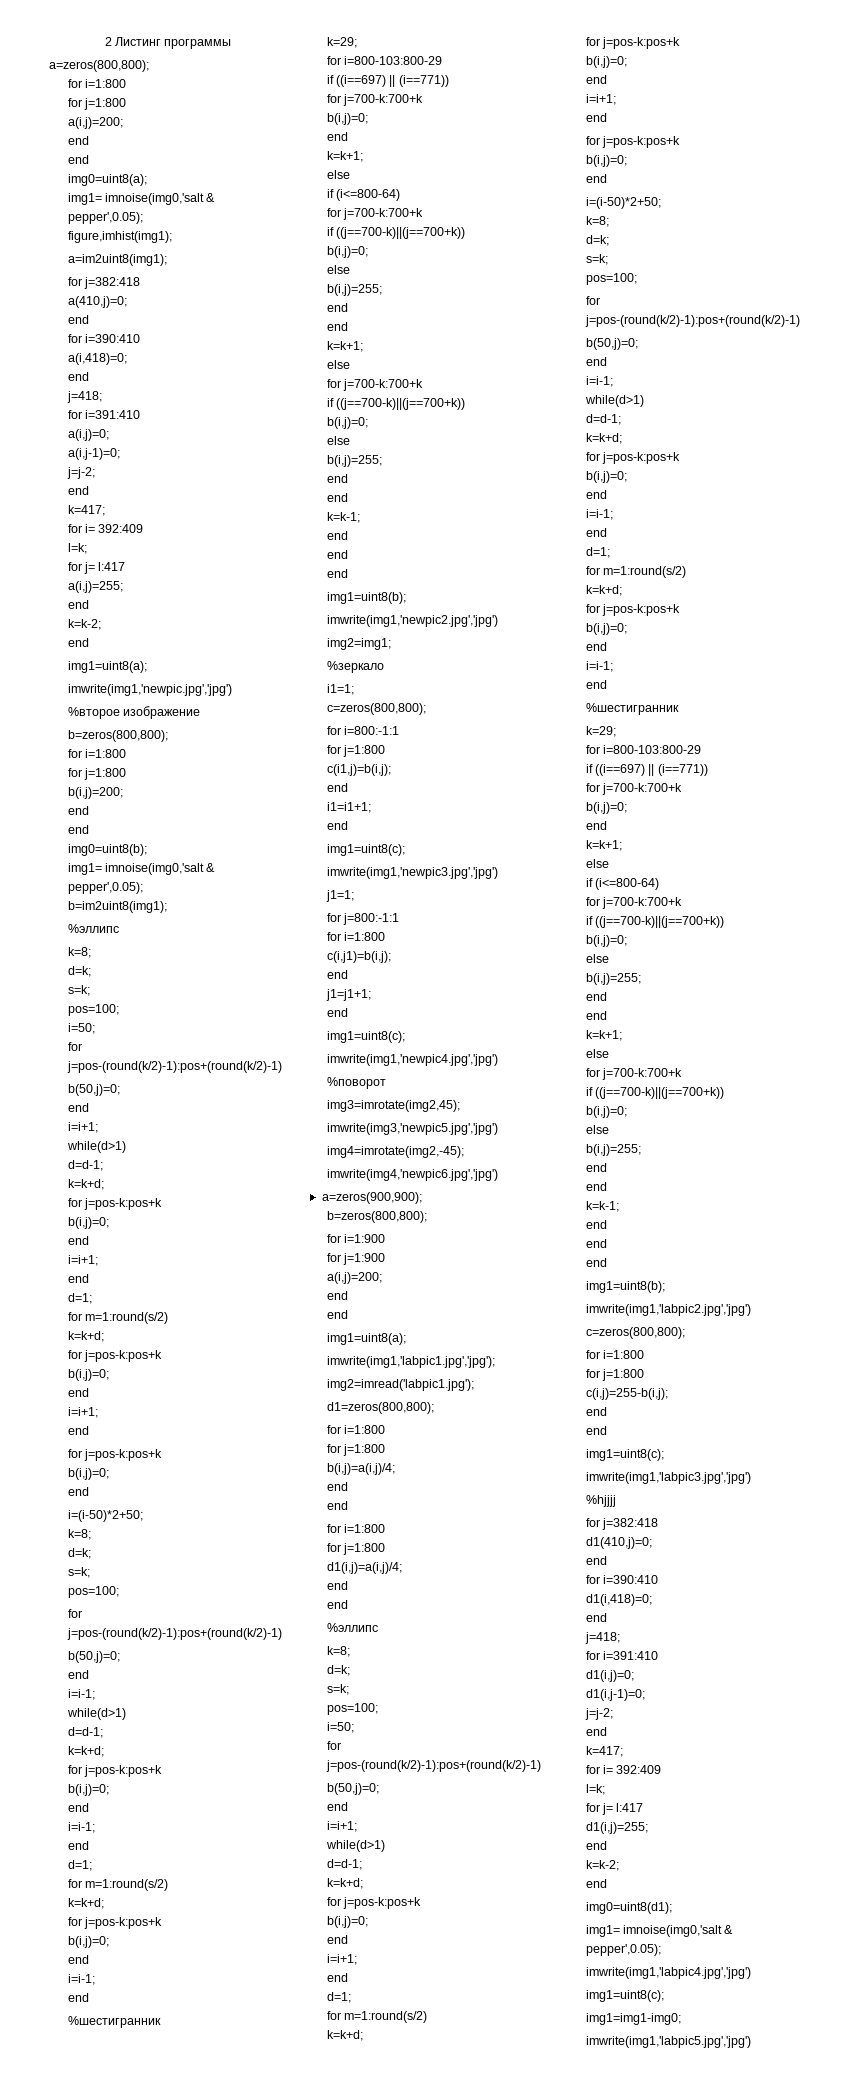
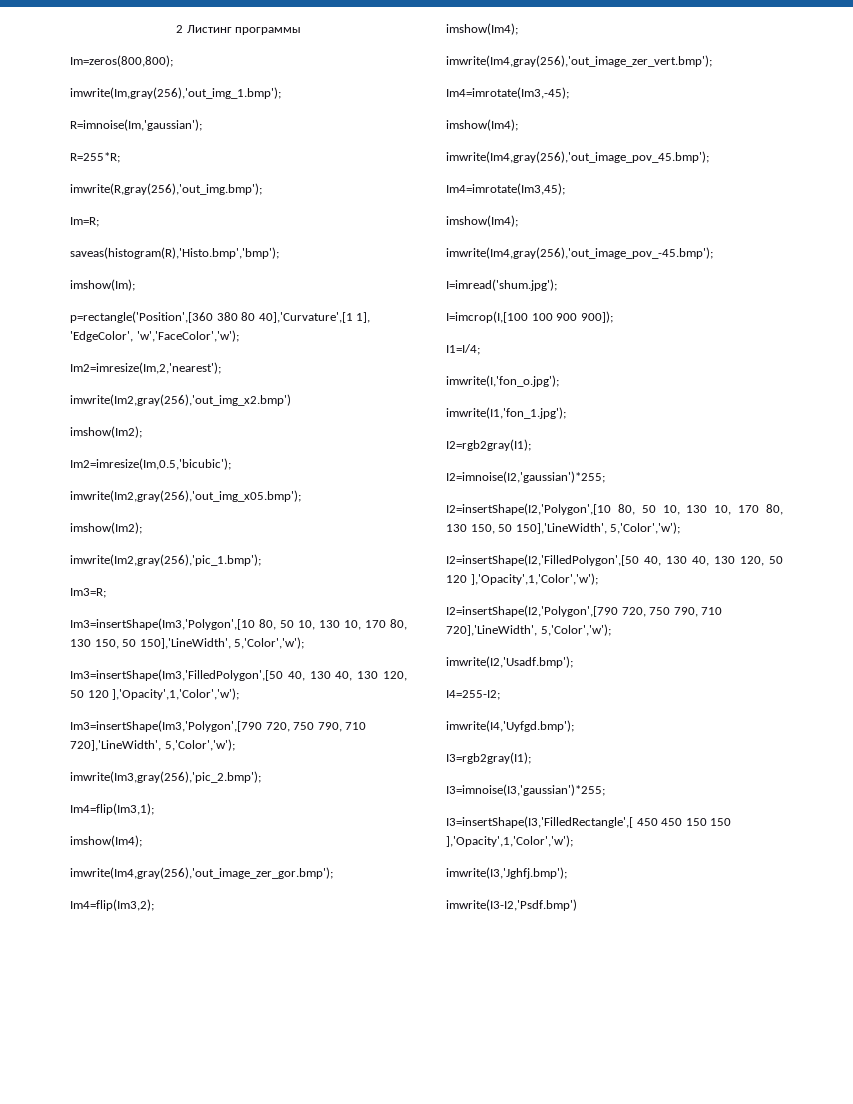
[49,60,149,72] [67,79,126,88] [67,98,126,110] [67,117,123,129] [67,136,89,145] [67,155,89,164] [67,174,147,186] [67,193,216,205] [67,212,143,224] [67,231,172,243] [67,254,167,266] [67,277,140,289] [67,296,127,308] [67,315,89,324] [67,334,140,343] [67,353,127,365] [67,372,89,381] [66,391,102,403] [67,410,140,419] [67,429,109,441] [67,448,120,460] [66,467,95,479] [67,486,89,495] [67,505,105,516] [67,524,144,533] [67,543,87,554] [67,562,126,574] [67,581,123,593] [67,600,89,609] [67,619,101,630] [67,638,89,647] [67,661,147,673] [67,684,232,696] [67,706,200,719] [67,730,168,742] [67,749,126,758] [67,768,126,780] [67,787,123,799] [67,806,89,815] [67,825,89,834] [67,844,147,856] [67,863,216,875] [67,882,143,894] [67,901,167,913] [67,924,119,933] [67,947,91,958] [67,966,91,977] [67,985,90,996] [67,1004,119,1016] [67,1023,95,1034] [67,1042,82,1051] [66,1061,282,1073] [67,1084,120,1096] [67,1103,89,1112] [67,1122,98,1133] [66,1141,126,1153] [67,1160,103,1171] [67,1179,104,1190] [67,1198,162,1210] [67,1217,109,1229] [67,1236,89,1245] [67,1255,98,1266] [67,1274,89,1283] [67,1293,92,1304] [67,1312,168,1324] [67,1331,104,1342] [67,1350,162,1362] [67,1369,109,1381] [67,1388,89,1397] [67,1407,98,1418] [67,1426,89,1435] [67,1449,162,1461] [67,1468,109,1480] [67,1487,89,1496] [67,1510,143,1522] [67,1529,91,1540] [67,1548,91,1559] [67,1567,90,1578] [67,1586,119,1598] [67,1609,82,1618] [66,1628,282,1640] [67,1651,120,1663] [67,1670,89,1679] [67,1689,95,1700] [66,1708,126,1720] [67,1727,103,1738] [67,1746,104,1757] [67,1765,162,1777] [67,1784,109,1796] [67,1803,89,1812] [67,1822,95,1833] [67,1841,89,1850] [67,1860,92,1871] [67,1879,168,1891] [67,1898,104,1909] [67,1917,162,1929] [67,1936,109,1948] [67,1955,89,1964] [67,1974,95,1985] [67,1993,89,2002] [67,2016,161,2028] [326,37,357,48] [326,56,442,65] [326,75,449,87] [326,94,423,106] [326,113,368,125] [326,132,348,141] [326,151,363,162] [326,170,350,179] [326,189,400,201] [326,208,423,220] [326,227,465,239] [326,246,368,258] [326,265,350,274] [326,284,382,296] [326,303,348,312] [326,322,348,331] [326,341,363,352] [326,360,350,369] [326,379,423,391] [326,398,465,410] [326,417,368,429] [326,436,350,445] [326,455,382,467] [326,474,348,483] [326,493,348,502] [326,512,360,523] [326,531,348,540] [326,550,348,559] [326,569,348,578] [326,592,406,604] [326,615,498,627] [326,638,391,650] [326,661,384,673] [326,684,354,695] [326,703,426,715] [326,726,399,735] [326,745,385,757] [326,764,391,776] [326,783,348,792] [326,802,371,813] [326,821,348,830] [326,844,405,856] [326,867,498,879] [325,890,354,902] [326,913,399,925] [326,932,385,941] [326,951,391,963] [326,970,348,979] [325,989,371,1001] [326,1008,348,1017] [326,1031,405,1043] [326,1054,498,1066] [326,1077,386,1089] [326,1100,460,1112] [326,1123,498,1135] [326,1146,464,1158] [326,1169,498,1181] [321,1192,422,1204] [326,1211,427,1223] [326,1234,385,1243] [326,1253,385,1265] [326,1272,382,1284] [326,1291,348,1300] [326,1310,348,1319] [326,1333,406,1345] [326,1356,495,1368] [326,1379,474,1391] [326,1402,434,1414] [326,1425,385,1434] [326,1444,385,1456] [326,1463,395,1475] [326,1482,348,1491] [326,1501,348,1510] [326,1524,385,1533] [326,1543,385,1555] [326,1562,402,1574] [326,1581,348,1590] [326,1600,348,1609] [326,1623,378,1632] [326,1646,350,1657] [326,1665,350,1676] [326,1684,349,1695] [326,1703,378,1715] [326,1722,354,1733] [326,1741,341,1750] [325,1760,541,1772] [326,1783,379,1795] [326,1802,348,1811] [326,1821,357,1832] [325,1840,385,1852] [326,1859,362,1870] [326,1878,363,1889] [326,1897,421,1909] [326,1916,368,1928] [326,1935,348,1944] [326,1954,357,1965] [326,1973,348,1982] [326,1992,351,2003] [326,2011,427,2023] [326,2030,363,2041] [585,37,680,49] [585,56,627,68] [585,75,607,84] [585,94,616,105] [585,113,607,122] [585,136,680,148] [585,155,627,167] [585,174,607,183] [585,197,661,209] [585,216,609,227] [585,235,609,246] [585,254,608,265] [585,273,637,285] [585,296,600,305] [584,315,800,327] [585,338,638,350] [585,357,607,366] [585,376,613,387] [584,395,644,407] [585,414,621,425] [585,433,622,444] [585,452,680,464] [585,471,627,483] [585,490,607,499] [585,509,613,520] [585,528,607,537] [585,547,610,558] [585,566,686,578] [585,585,622,596] [585,604,680,616] [585,623,627,635] [585,642,607,651] [585,661,613,672] [585,680,607,689] [585,703,679,715] [585,726,616,737] [585,745,701,754] [585,764,708,776] [585,783,682,795] [585,802,627,814] [585,821,607,830] [585,840,622,851] [585,859,609,868] [585,878,659,890] [585,897,682,909] [585,916,724,928] [585,935,627,947] [585,954,609,963] [585,973,641,985] [585,992,607,1001] [585,1011,607,1020] [585,1030,622,1041] [585,1049,609,1058] [585,1068,682,1080] [585,1087,724,1099] [585,1106,627,1118] [585,1125,609,1134] [585,1144,641,1156] [585,1163,607,1172] [585,1182,607,1191] [585,1201,619,1212] [585,1220,607,1229] [585,1239,607,1248] [585,1258,607,1267] [585,1281,665,1293] [585,1304,751,1316] [585,1327,685,1339] [585,1350,644,1359] [585,1369,644,1381] [585,1388,668,1400] [585,1407,607,1416] [585,1426,607,1435] [585,1449,664,1461] [585,1472,751,1484] [585,1495,616,1507] [585,1518,658,1530] [585,1537,652,1549] [585,1556,607,1565] [585,1575,658,1584] [585,1594,652,1606] [585,1613,607,1622] [584,1632,620,1644] [585,1651,658,1660] [585,1670,634,1682] [585,1689,645,1701] [584,1708,613,1720] [585,1727,607,1736] [585,1746,623,1757] [585,1765,662,1774] [585,1784,605,1795] [585,1803,644,1815] [585,1822,648,1834] [585,1841,607,1850] [585,1860,619,1871] [585,1879,607,1888] [585,1902,672,1914] [585,1925,734,1937] [585,1944,661,1956] [585,1967,751,1979] [585,1990,664,2002] [585,2013,681,2025] [585,2036,751,2048] a=zeros(800,800); // for i=1:800 // for j=1:800 // a(i,j)=200; // end // end // img0=uint8(a); // img1= imnoise(img0,'salt & pepper',0.05); // figure,imhist(img1); // a=im2uint8(img1); // for j=382:418 // a(410,j)=0; // end // for i=390:410 // a(i,418)=0; // end // j=418; // for i=391:410 // a(i,j)=0; // a(i,j-1)=0; // j=j-2; // end // k=417; // for i= 392:409 // l=k; // for j= l:417 // a(i,j)=255; // end // k=k-2; // end // img1=uint8(a); // imwrite(img1,'newpic.jpg','jpg') // %второе изображение // b=zeros(800,800); // for i=1:800 // for j=1:800 // b(i,j)=200; // end // end // img0=uint8(b); // img1= imnoise(img0,'salt & pepper',0.05); // b=im2uint8(img1); // %эллипс // k=8; // d=k; // s=k; // pos=100; // i=50; // for j=pos-(round(k/2)-1):pos+(round(k/2)-1) // b(50,j)=0; // end // i=i+1; // while(d>1) // d=d-1; // k=k+d; // for j=pos-k:pos+k // b(i,j)=0; // end // i=i+1; // end // d=1; // for m=1:round(s/2) // k=k+d; // for j=pos-k:pos+k // b(i,j)=0; // end // i=i+1; // end // for j=pos-k:pos+k // b(i,j)=0; // end // i=(i-50)*2+50; // k=8; // d=k; // s=k; // pos=100; // for j=pos-(round(k/2)-1):pos+(round(k/2)-1) // b(50,j)=0; // end // i=i-1; // while(d>1) // d=d-1; // k=k+d; // for j=pos-k:pos+k // b(i,j)=0; // end // i=i-1; // end // d=1; // for m=1:round(s/2) // k=k+d; // for j=pos-k:pos+k // b(i,j)=0; // end // i=i-1; // end // %шестигранник // k=29; // for i=800-103:800-29 // if ((i==697) || (i==771)) // for j=700-k:700+k // b(i,j)=0; // end // k=k+1; // else // if (i<=800-64) // for j=700-k:700+k // if ((j==700-k)||(j==700+k)) // b(i,j)=0; // else // b(i,j)=255; // end // end // k=k+1; // else // for j=700-k:700+k // if ((j==700-k)||(j==700+k)) // b(i,j)=0; // else // b(i,j)=255; // end // end // k=k-1; // end // end // end // img1=uint8(b); // imwrite(img1,'newpic2.jpg','jpg') // img2=img1; // %зеркало // i1=1; // c=zeros(800,800); // for i=800:-1:1 // for j=1:800 // c(i1,j)=b(i,j); // end // i1=i1+1; // end // img1=uint8(c); // imwrite(img1,'newpic3.jpg','jpg') // j1=1; // for j=800:-1:1 // for i=1:800 // c(i,j1)=b(i,j); // end // j1=j1+1; // end // img1=uint8(c); // imwrite(img1,'newpic4.jpg','jpg') // %поворот // img3=imrotate(img2,45); // imwrite(img3,'newpic5.jpg','jpg') // img4=imrotate(img2,-45); // imwrite(img4,'newpic6.jpg','jpg') // a=zeros(900,900); // b=zeros(800,800); // for i=1:900 // for j=1:900 // a(i,j)=200; // end // end // img1=uint8(a); // imwrite(img1,'labpic1.jpg','jpg'); // img2=imread('labpic1.jpg'); // d1=zeros(800,800); // for i=1:800 // for j=1:800 // b(i,j)=a(i,j)/4; // end // end // for i=1:800 // for j=1:800 // d1(i,j)=a(i,j)/4; // end // end // %эллипс // k=8; // d=k; // s=k; // pos=100; // i=50; // for j=pos-(round(k/2)-1):pos+(round(k/2)-1) // b(50,j)=0; // end // i=i+1; // while(d>1) // d=d-1; // k=k+d; // for j=pos-k:pos+k // b(i,j)=0; // end // i=i+1; // end // d=1; // for m=1:round(s/2) // k=k+d; // for j=pos-k:pos+k // b(i,j)=0; // end // i=i+1; // end // for j=pos-k:pos+k // b(i,j)=0; // end // i=(i-50)*2+50; // k=8; // d=k; // s=k; // pos=100; // for j=pos-(round(k/2)-1):pos+(round(k/2)-1) // b(50,j)=0; // end // i=i-1; // while(d>1) // d=d-1; // k=k+d; // for j=pos-k:pos+k // b(i,j)=0; // end // i=i-1; // end // d=1; // for m=1:round(s/2) // k=k+d; // for j=pos-k:pos+k // b(i,j)=0; // end // i=i-1; // end // %шестигранник // k=29; // for i=800-103:800-29 // if ((i==697) || (i==771)) // for j=700-k:700+k // b(i,j)=0; // end // k=k+1; // else // if (i<=800-64) // for j=700-k:700+k // if ((j==700-k)||(j==700+k)) // b(i,j)=0; // else // b(i,j)=255; // end // end // k=k+1; // else // for j=700-k:700+k // if ((j==700-k)||(j==700+k)) // b(i,j)=0; // else // b(i,j)=255; // end // end // k=k-1; // end // end // end // img1=uint8(b); // imwrite(img1,'labpic2.jpg','jpg') // c=zeros(800,800); // for i=1:800 // for j=1:800 // c(i,j)=255-b(i,j); // end // end // img1=uint8(c); // imwrite(img1,'labpic3.jpg','jpg') // %hjjjj // for j=382:418 // d1(410,j)=0; // end // for i=390:410 // d1(i,418)=0; // end // j=418; // for i=391:410 // d1(i,j)=0; // d1(i,j-1)=0; // j=j-2; // end // k=417; // for i= 392:409 // l=k; // for j= l:417 // d1(i,j)=255; // end // k=k-2; // end // img0=uint8(d1); // img1= imnoise(img0,'salt & pepper',0.05); // imwrite(img1,'labpic4.jpg','jpg') // img1=uint8(c); // img1=img1-img0; // imwrite(img1,'labpic5.jpg','jpg') -> [70,55,173,67] [70,87,281,99] [70,119,202,131] [70,152,120,163] [70,183,262,195] [70,217,99,227] [70,247,279,259] [70,279,135,291] [70,311,371,323] [70,330,239,342] [70,362,221,374] [70,394,291,406] [70,426,142,438] [70,458,231,470] [70,490,301,502] [70,522,142,534] [70,554,261,566] [70,588,106,598] [70,618,407,630] [70,637,305,649] [70,669,408,681] [70,688,240,700] [70,720,367,732] [70,739,235,751] [70,771,261,783] [70,803,154,815] [70,835,142,847] [70,867,333,879] [70,899,154,911] [446,23,518,35] [446,55,712,67] [446,87,569,99] [446,119,518,131] [446,151,709,163] [446,183,565,195] [446,215,518,227] [446,247,713,259] [446,279,557,291] [446,311,613,323] [446,344,480,355] [446,375,559,387] [446,407,566,419] [446,439,531,451] [446,471,605,483] [446,503,783,515] [446,522,681,534] [446,554,783,566] [446,573,598,585] [446,605,723,617] [446,624,611,636] [446,656,573,668] [446,690,500,700] [446,720,574,732] [446,752,531,764] [446,784,605,796] [446,816,732,828] [446,835,573,847] [446,867,567,879] [446,899,577,911] Im=zeros(800,800); // imwrite(Im,gray(256),'out_img_1.bmp'); // R=imnoise(Im,'gaussian'); // R=255*R; // imwrite(R,gray(256),'out_img.bmp'); // Im=R; // saveas(histogram(R),'Histo.bmp','bmp'); // imshow(Im); // p=rectangle('Position',[360 380 80 40],'Curvature',[1 1], 'EdgeColor', 'w','FaceColor','w'); // Im2=imresize(Im,2,'nearest'); // imwrite(Im2,gray(256),'out_img_x2.bmp') // imshow(Im2); // Im2=imresize(Im,0.5,'bicubic'); // imwrite(Im2,gray(256),'out_img_x05.bmp'); // imshow(Im2); // imwrite(Im2,gray(256),'pic_1.bmp'); // Im3=R; // Im3=insertShape(Im3,'Polygon',[10 80, 50 10, 130 10, 170 80, 130 150, 50 150],'LineWidth', 5,'Color','w'); // Im3=insertShape(Im3,'FilledPolygon',[50 40, 130 40, 130 120, 50 120 ],'Opacity',1,'Color','w'); // Im3=insertShape(Im3,'Polygon',[790 720, 750 790, 710 720],'LineWidth', 5,'Color','w'); // imwrite(Im3,gray(256),'pic_2.bmp'); // Im4=flip(Im3,1); // imshow(Im4); // imwrite(Im4,gray(256),'out_image_zer_gor.bmp'); // Im4=flip(Im3,2); // imshow(Im4); // imwrite(Im4,gray(256),'out_image_zer_vert.bmp'); // Im4=imrotate(Im3,-45); // imshow(Im4); // imwrite(Im4,gray(256),'out_image_pov_45.bmp'); // Im4=imrotate(Im3,45); // imshow(Im4); // imwrite(Im4,gray(256),'out_image_pov_-45.bmp'); // I=imread('shum.jpg'); // I=imcrop(I,[100 100 900 900]); // I1=I/4; // imwrite(I,'fon_o.jpg'); // imwrite(I1,'fon_1.jpg'); // I2=rgb2gray(I1); // I2=imnoise(I2,'gaussian')*255; // I2=insertShape(I2,'Polygon',[10 80, 50 10, 130 10, 170 80, 130 150, 50 150],'LineWidth', 5,'Color','w'); // I2=insertShape(I2,'FilledPolygon',[50 40, 130 40, 130 120, 50 120 ],'Opacity',1,'Color','w'); // I2=insertShape(I2,'Polygon',[790 720, 750 790, 710 720],'LineWidth', 5,'Color','w'); // imwrite(I2,'Usadf.bmp'); // I4=255-I2; // imwrite(I4,'Uyfgd.bmp'); // I3=rgb2gray(I1); // I3=imnoise(I3,'gaussian')*255; // I3=insertShape(I3,'FilledRectangle',[ 450 450 150 150 ],'Opacity',1,'Color','w'); // imwrite(I3,'Jghfj.bmp'); // imwrite(I3-I2,'Psdf.bmp')

